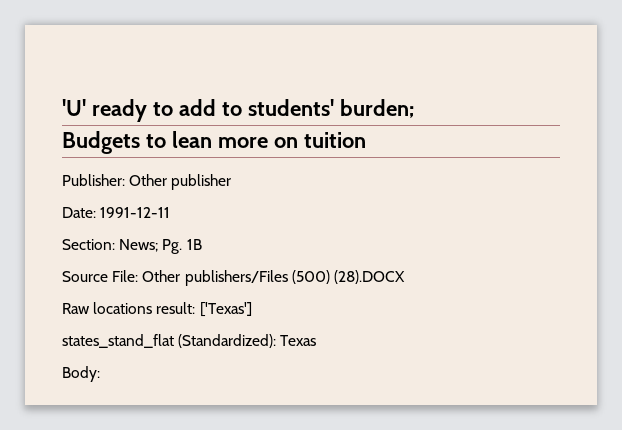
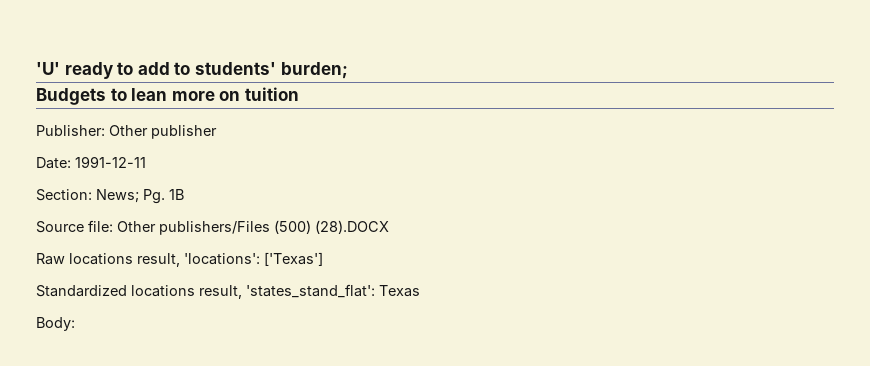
[112,270,139,282] File: -> [88,220,113,232] file:
[156,302,196,314] result: -> [137,253,260,267] result, 'locations':
[62,334,277,348] states_stand_flat (Standardized): -> [36,284,375,299] Standardized locations result, 'states_stand_flat':

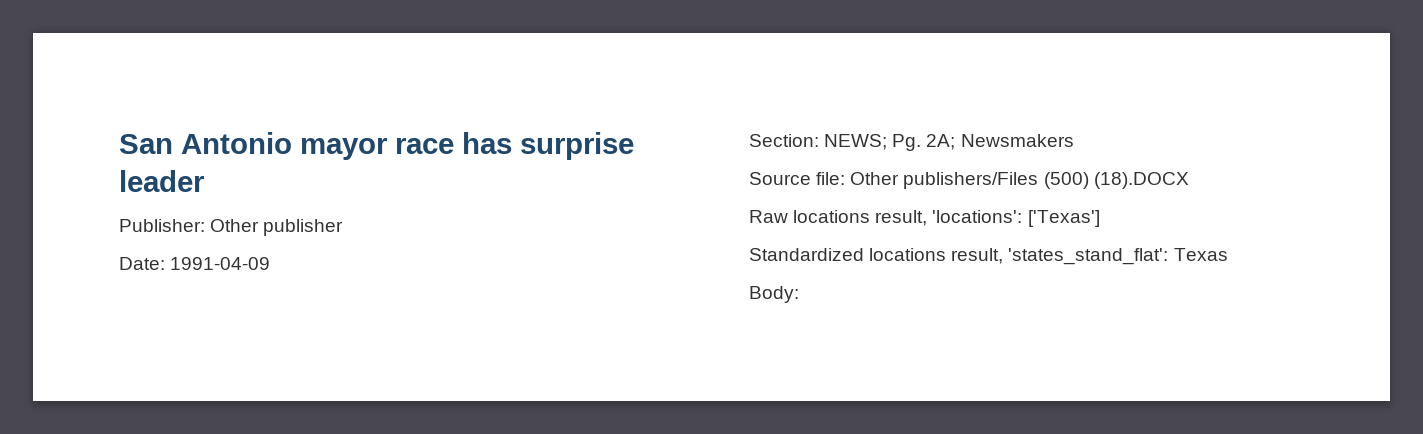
[36,62,348,79] [36,87,299,105] 'U' ready to add to students' burden; // Budgets to lean more on tuition -> [119,132,634,160] [119,170,205,192] San Antonio mayor race has surprise leader
[75,156,146,168] 1991-12-11 -> [170,257,271,270] 1991-04-09
[96,189,184,204] News; Pg. 1B -> [824,134,1074,151] NEWS; Pg. 2A; Newsmakers
[315,220,389,234] (28).DOCX -> [1093,172,1189,189] (18).DOCX

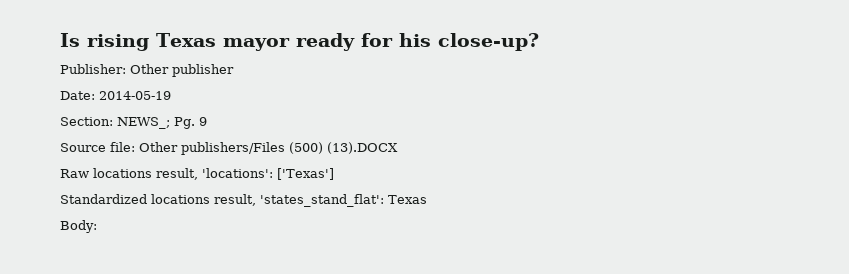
[119,132,634,160] [119,170,205,192] San Antonio mayor race has surprise leader -> [60,33,539,51] Is rising Texas mayor ready for his close-up?
[170,257,271,270] 1991-04-09 -> [99,91,171,100] 2014-05-19
[824,134,1074,151] NEWS; Pg. 2A; Newsmakers -> [117,117,207,129] NEWS_; Pg. 9
[1093,172,1189,189] (18).DOCX -> [327,142,398,154] (13).DOCX

